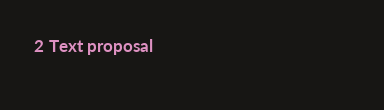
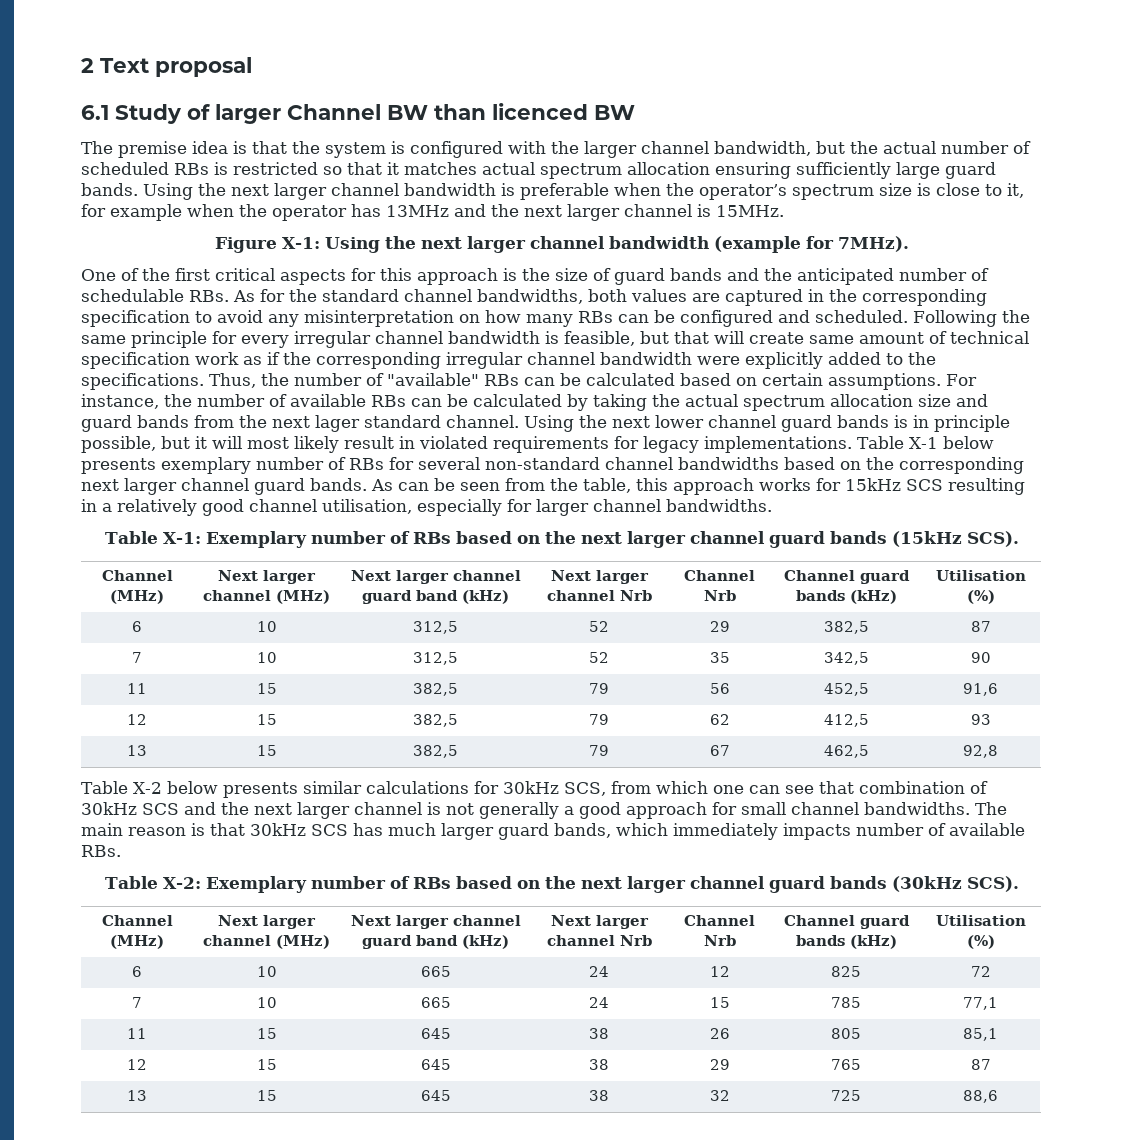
(154, 47) none -> [81,103,635,124] [81,141,1031,158] [81,162,996,179] [81,183,1024,200] [81,204,784,221] [214,236,909,253] [81,268,989,285] [81,289,987,306] [81,310,1030,327] [81,331,1029,348] [81,352,936,369] [81,373,977,390] [81,394,988,411] [81,415,1010,432] [81,436,994,453] [81,457,1024,474] [81,478,1025,495] [81,499,772,516] [104,531,1019,548] [101,570,173,581] [110,590,164,604] [218,570,316,584] [203,590,330,604] [350,570,521,584] [362,590,509,604] [550,570,649,584] [546,590,652,601] [684,570,755,581] [703,590,736,601] [783,570,910,584] [795,590,897,604] [935,570,1026,581] [966,590,995,604] [132,621,142,632] [256,621,277,632] [413,621,458,634] [589,621,609,632] [709,621,730,632] [823,621,869,634] [970,621,991,632] [132,652,142,663] [256,652,277,663] [413,652,458,665] [589,652,609,663] [709,652,730,663] [823,652,869,665] [970,652,991,663] [127,683,147,694] [256,683,277,694] [413,683,458,696] [589,683,609,694] [709,683,730,694] [823,683,869,696] [963,683,998,696] [127,714,147,725] [256,714,277,725] [413,714,458,727] [589,714,609,725] [709,714,730,725] [823,714,869,727] [970,714,991,725] [127,745,147,756] [256,745,277,756] [413,745,458,758] [589,745,609,756] [709,745,730,756] [823,745,869,758] [963,745,998,758] [81,781,988,798] [81,802,1007,819] [81,823,1025,840] [81,845,121,857] [104,876,1019,893] [101,915,173,926] [110,935,164,949] [218,915,316,929] [203,935,330,949] [350,915,521,929] [362,935,509,949] [550,915,649,929] [546,935,652,946] [684,915,755,926] [703,935,736,946] [783,915,910,929] [795,935,897,949] [935,915,1026,926] [966,935,995,949] [132,966,142,977] [256,966,277,977] [420,966,451,977] [589,966,609,977] [709,966,730,977] [831,966,862,977] [970,966,991,977] [132,997,142,1008] [256,997,277,1008] [420,997,451,1008] [589,997,609,1008] [709,997,730,1008] [831,997,862,1008] [963,997,998,1010] [127,1028,147,1039] [256,1028,277,1039] [420,1028,451,1039] [589,1028,609,1039] [709,1028,730,1039] [831,1028,862,1039] [963,1028,998,1041] [127,1059,147,1070] [256,1059,277,1070] [420,1059,451,1070] [589,1059,609,1070] [709,1059,730,1070] [831,1059,862,1070] [970,1059,991,1070] [127,1090,147,1101] [256,1090,277,1101] [420,1090,451,1101] [589,1090,609,1101] [709,1090,730,1101] [831,1090,862,1101] [963,1090,998,1103] // 6.1 Study of larger Channel BW than licenced BW // The premise idea is that the system is configured with the larger channel bandwidth, but the actual number of scheduled RBs is restricted so that it matches actual spectrum allocation ensuring sufficiently large guard bands. Using the next larger channel bandwidth is preferable when the operator’s spectrum size is close to it, for example when the operator has 13MHz and the next larger channel is 15MHz. // Figure X-1: Using the next larger channel bandwidth (example for 7MHz). // One of the first critical aspects for this approach is the size of guard bands and the anticipated number of schedulable RBs. As for the standard channel bandwidths, both values are captured in the corresponding specification to avoid any misinterpretation on how many RBs can be configured and scheduled. Following the same principle for every irregular channel bandwidth is feasible, but that will create same amount of technical specification work as if the corresponding irregular channel bandwidth were explicitly added to the specifications. Thus, the number of "available" RBs can be calculated based on certain assumptions. For instance, the number of available RBs can be calculated by taking the actual spectrum allocation size and guard bands from the next lager standard channel. Using the next lower channel guard bands is in principle possible, but it will most likely result in violated requirements for legacy implementations. Table X-1 below presents exemplary number of RBs for several non-standard channel bandwidths based on the corresponding next larger channel guard bands. As can be seen from the table, this approach works for 15kHz SCS resulting in a relatively good channel utilisation, especially for larger channel bandwidths. // Table X-1: Exemplary number of RBs based on the next larger channel guard bands (15kHz SCS). // Channel (MHz) | Next larger channel (MHz) | Next larger channel guard band (kHz) | Next larger channel Nrb | Channel Nrb | Channel guard bands (kHz) | Utilisation (%) // 6 | 10 | 312,5 | 52 | 29 | 382,5 | 87 // 7 | 10 | 312,5 | 52 | 35 | 342,5 | 90 // 11 | 15 | 382,5 | 79 | 56 | 452,5 | 91,6 // 12 | 15 | 382,5 | 79 | 62 | 412,5 | 93 // 13 | 15 | 382,5 | 79 | 67 | 462,5 | 92,8 // Table X-2 below presents similar calculations for 30kHz SCS, from which one can see that combination of 30kHz SCS and the next larger channel is not generally a good approach for small channel bandwidths. The main reason is that 30kHz SCS has much larger guard bands, which immediately impacts number of available RBs. // Table X-2: Exemplary number of RBs based on the next larger channel guard bands (30kHz SCS). // Channel (MHz) | Next larger channel (MHz) | Next larger channel guard band (kHz) | Next larger channel Nrb | Channel Nrb | Channel guard bands (kHz) | Utilisation (%) // 6 | 10 | 665 | 24 | 12 | 825 | 72 // 7 | 10 | 665 | 24 | 15 | 785 | 77,1 // 11 | 15 | 645 | 38 | 26 | 805 | 85,1 // 12 | 15 | 645 | 38 | 29 | 765 | 87 // 13 | 15 | 645 | 38 | 32 | 725 | 88,6

